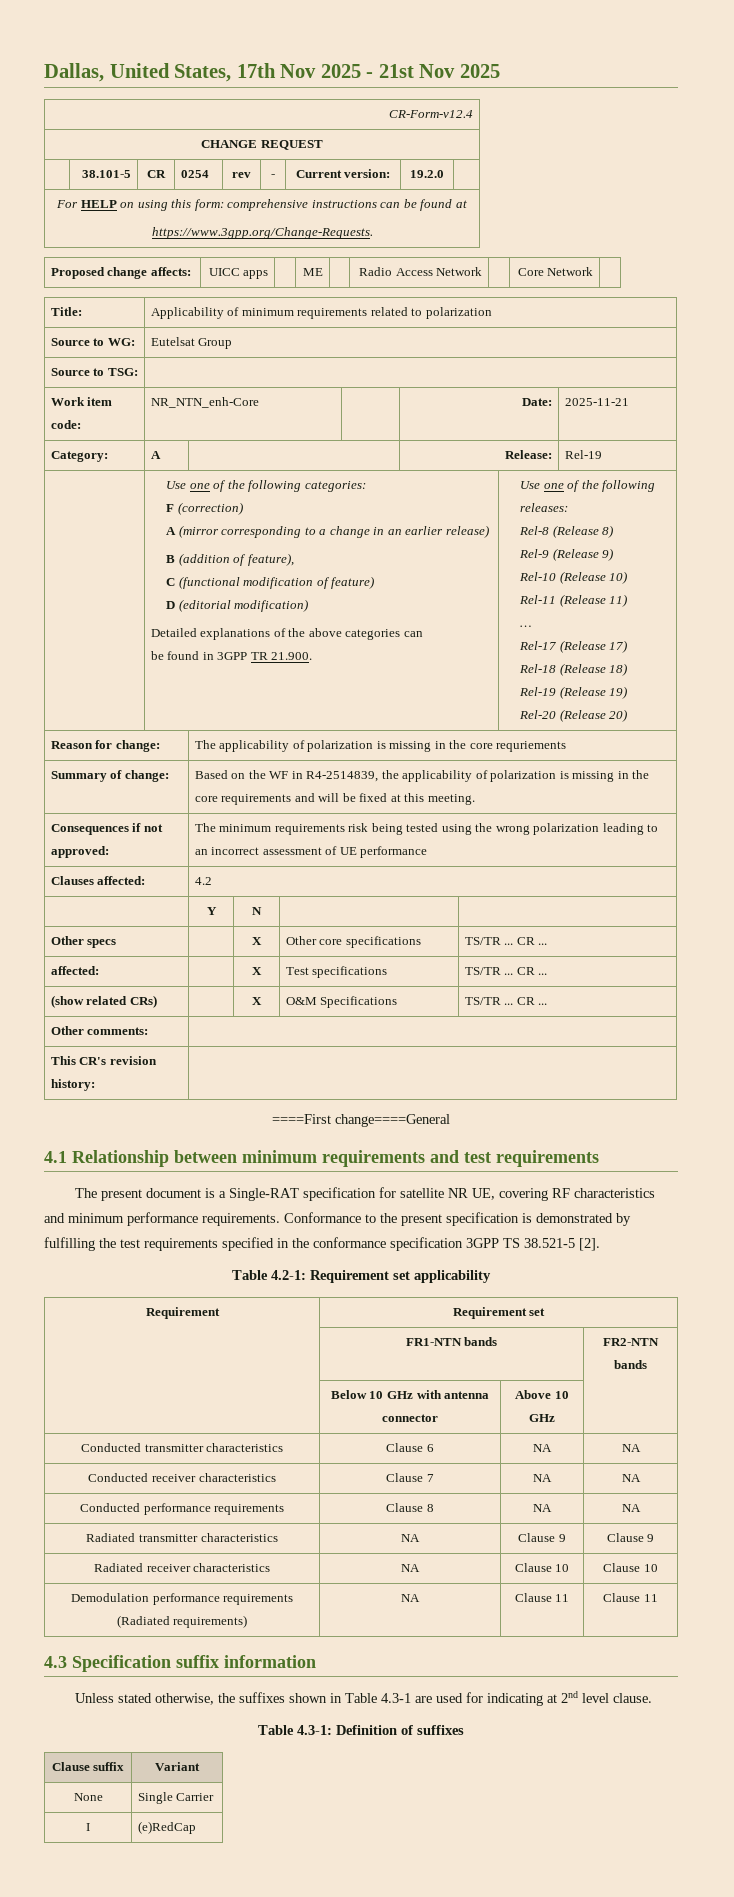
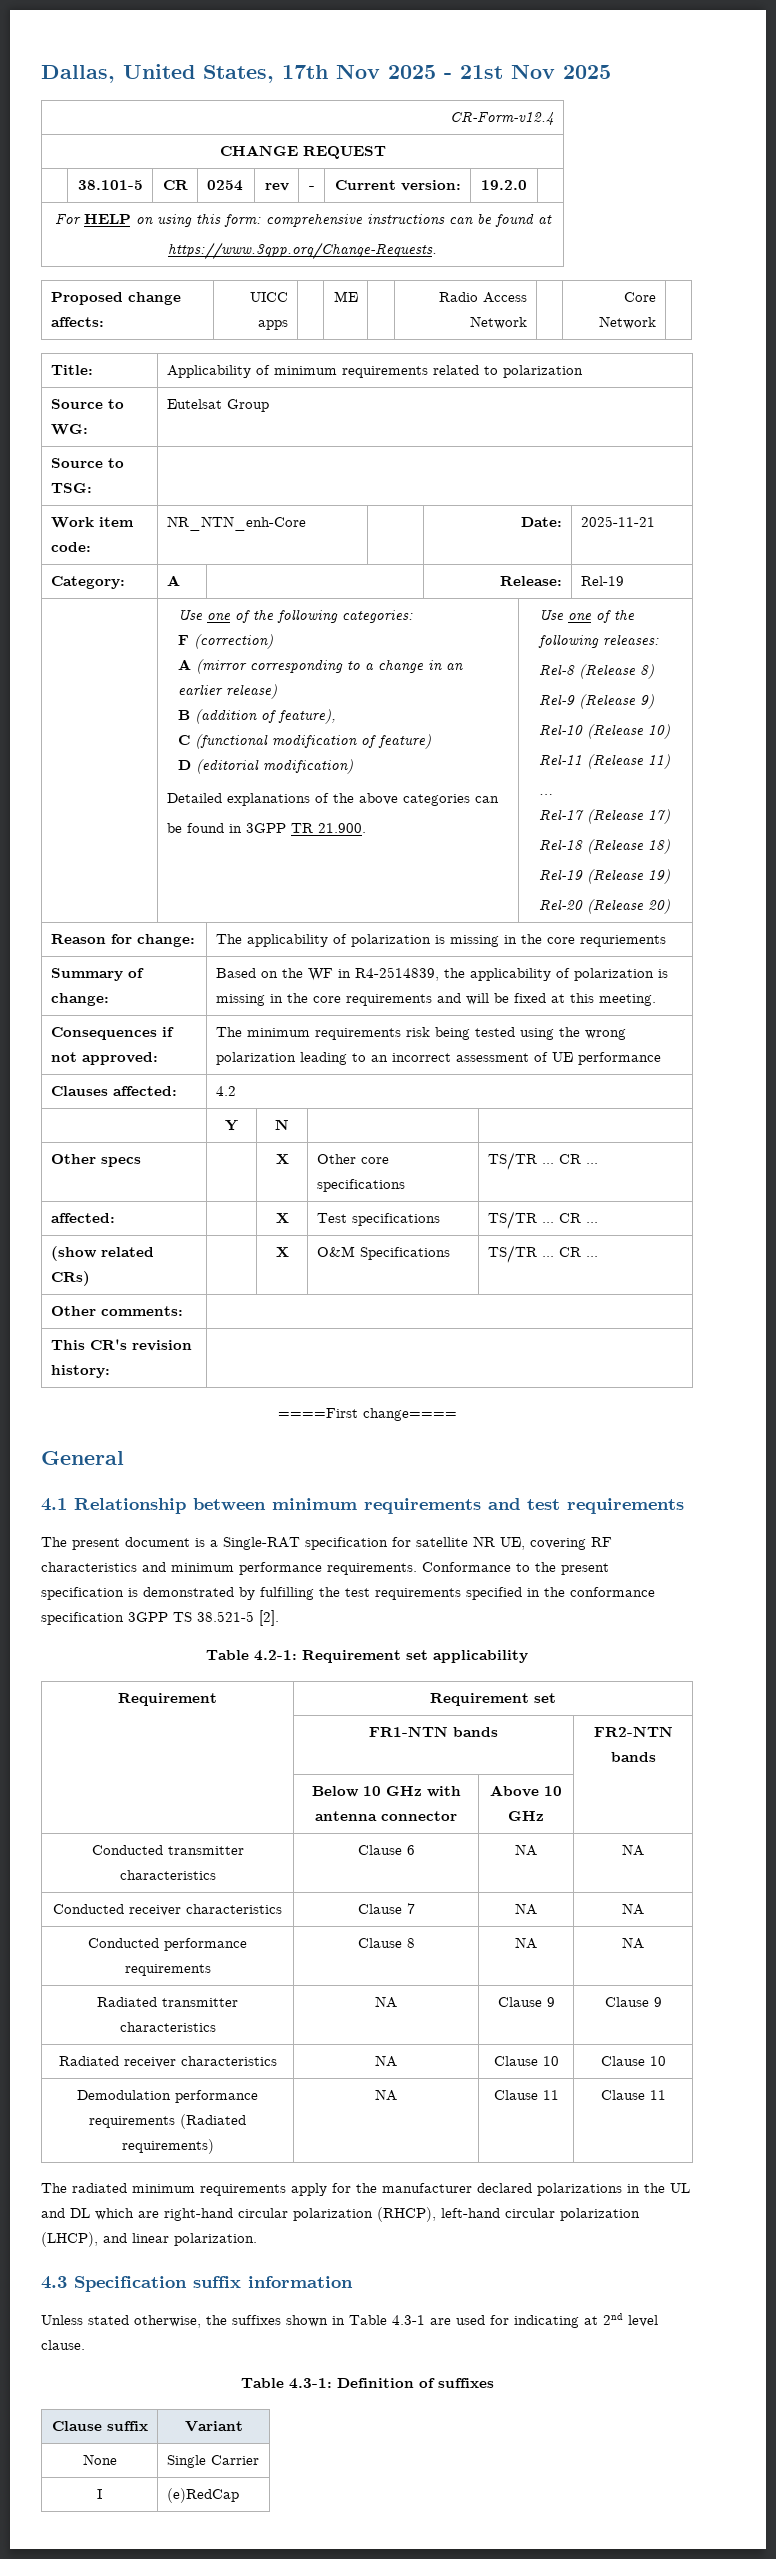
[335,1114,450,1127] change====General -> [362,1408,457,1421] [41,1451,124,1465] change==== // General
(658, 1598) none -> [41,2183,690,2196] [41,2207,640,2222] [41,2232,257,2247] // The radiated minimum requirements apply for the manufacturer declared polarizations in the UL and DL which are right-hand circular polarization (RHCP), left-hand circular polarization (LHCP), and linear polarization.

